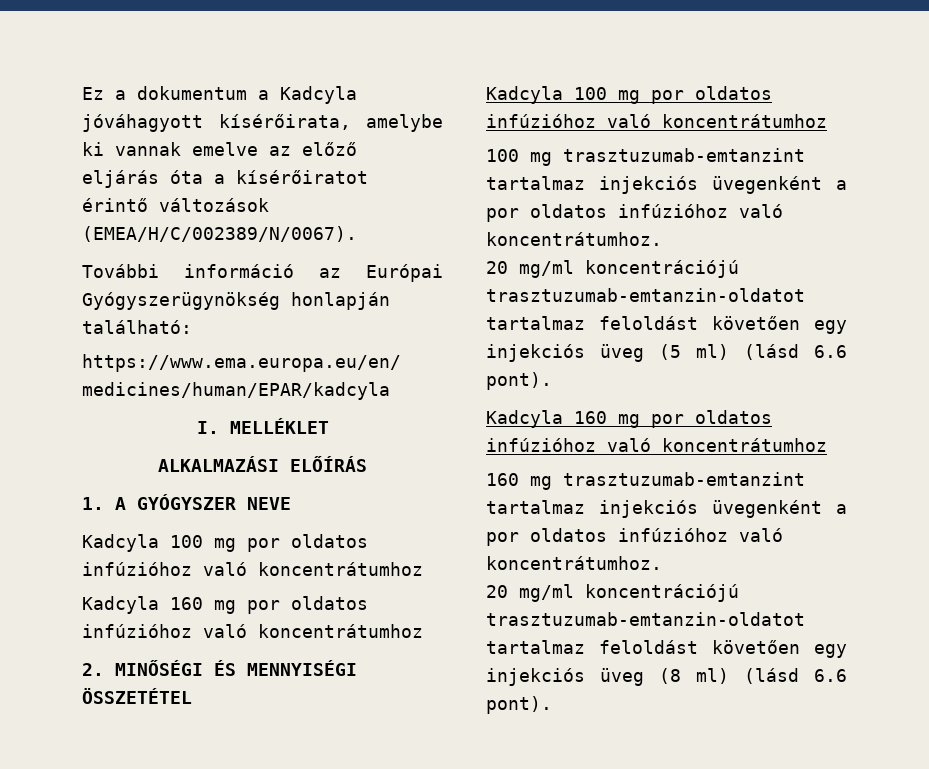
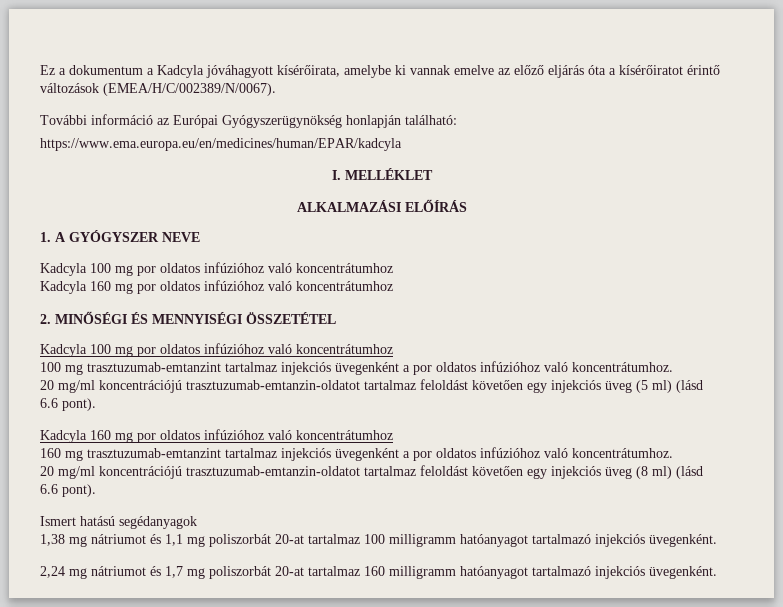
(552, 705) none -> [40,516,197,529] [40,534,717,547] [40,566,717,579] // Ismert hatású segédanyagok // 1,38 mg nátriumot és 1,1 mg poliszorbát 20-at tartalmaz 100 milligramm hatóanyagot tartalmazó injekciós üvegenként. // 2,24 mg nátriumot és 1,7 mg poliszorbát 20-at tartalmaz 160 milligramm hatóanyagot tartalmazó injekciós üvegenként.

